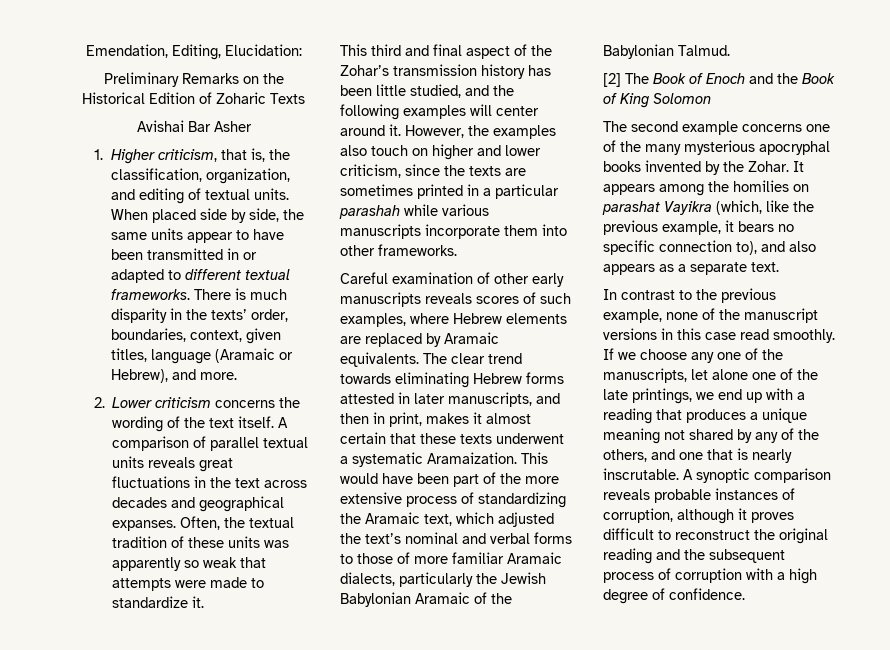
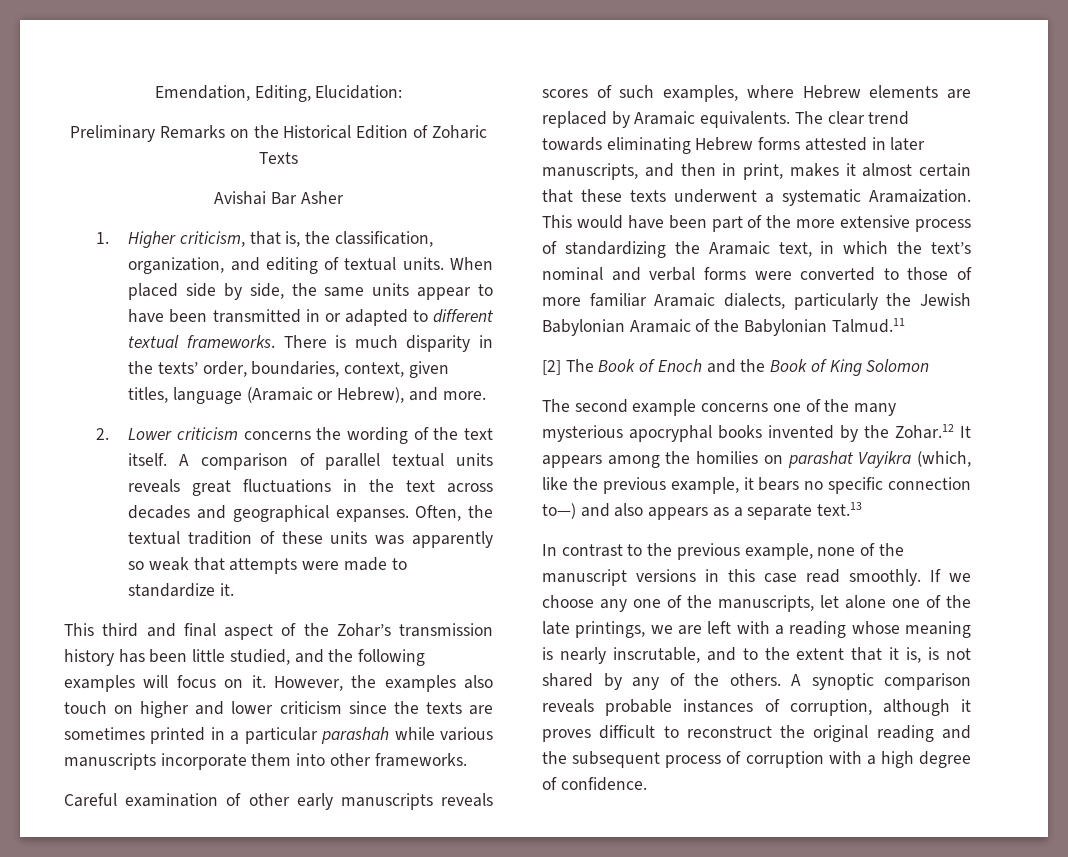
[496,106,539,116] [340,125,385,136] center around -> [176,675,244,688] focus on
[340,164,401,178] criticism, -> [279,701,342,714] criticism
[456,512,554,527] which adjusted -> [820,241,889,254] in which
(572, 538) none -> [754,267,876,281] were converted
[678,45,730,56] Talmud. -> [831,318,905,333] Talmud.11
[748,161,789,172] Zohar. -> [895,424,954,439] Zohar.12
[736,241,757,255] to), -> [542,503,576,519] to—)
[751,262,779,272] text. -> [817,502,863,516] text.13
[718,389,762,403] end up -> [678,621,732,635] are left
[656,408,807,423] [603,428,660,444] that produces a unique meaning -> [851,621,971,638] [542,647,940,664] whose meaning is nearly inscrutable, and to the extent that it is, is
[603,448,792,463] [603,468,679,480] others, and one that is nearly inscrutable. -> [729,673,781,686] others.

